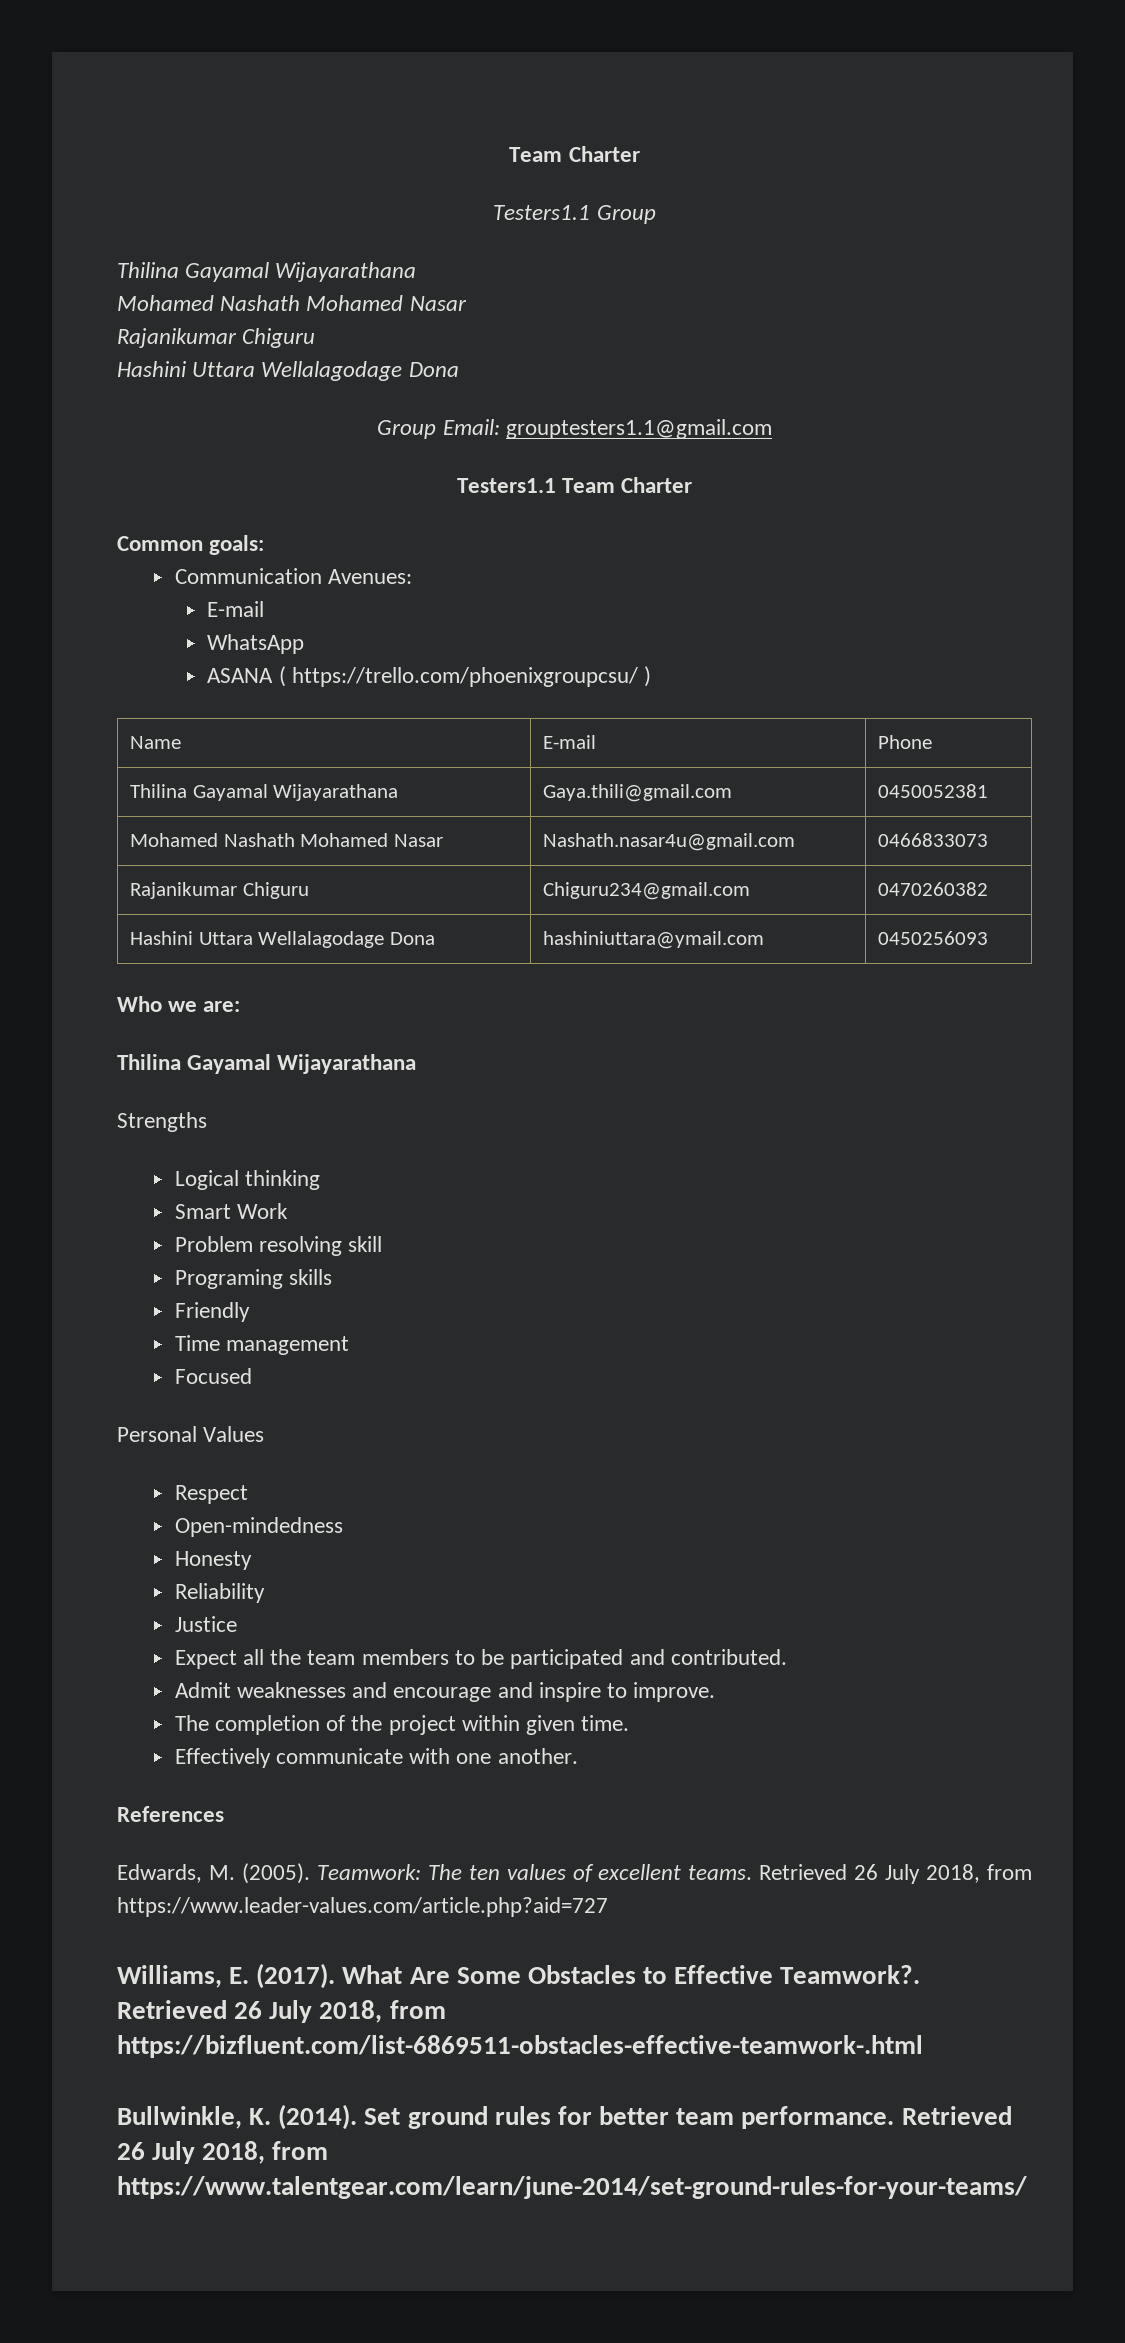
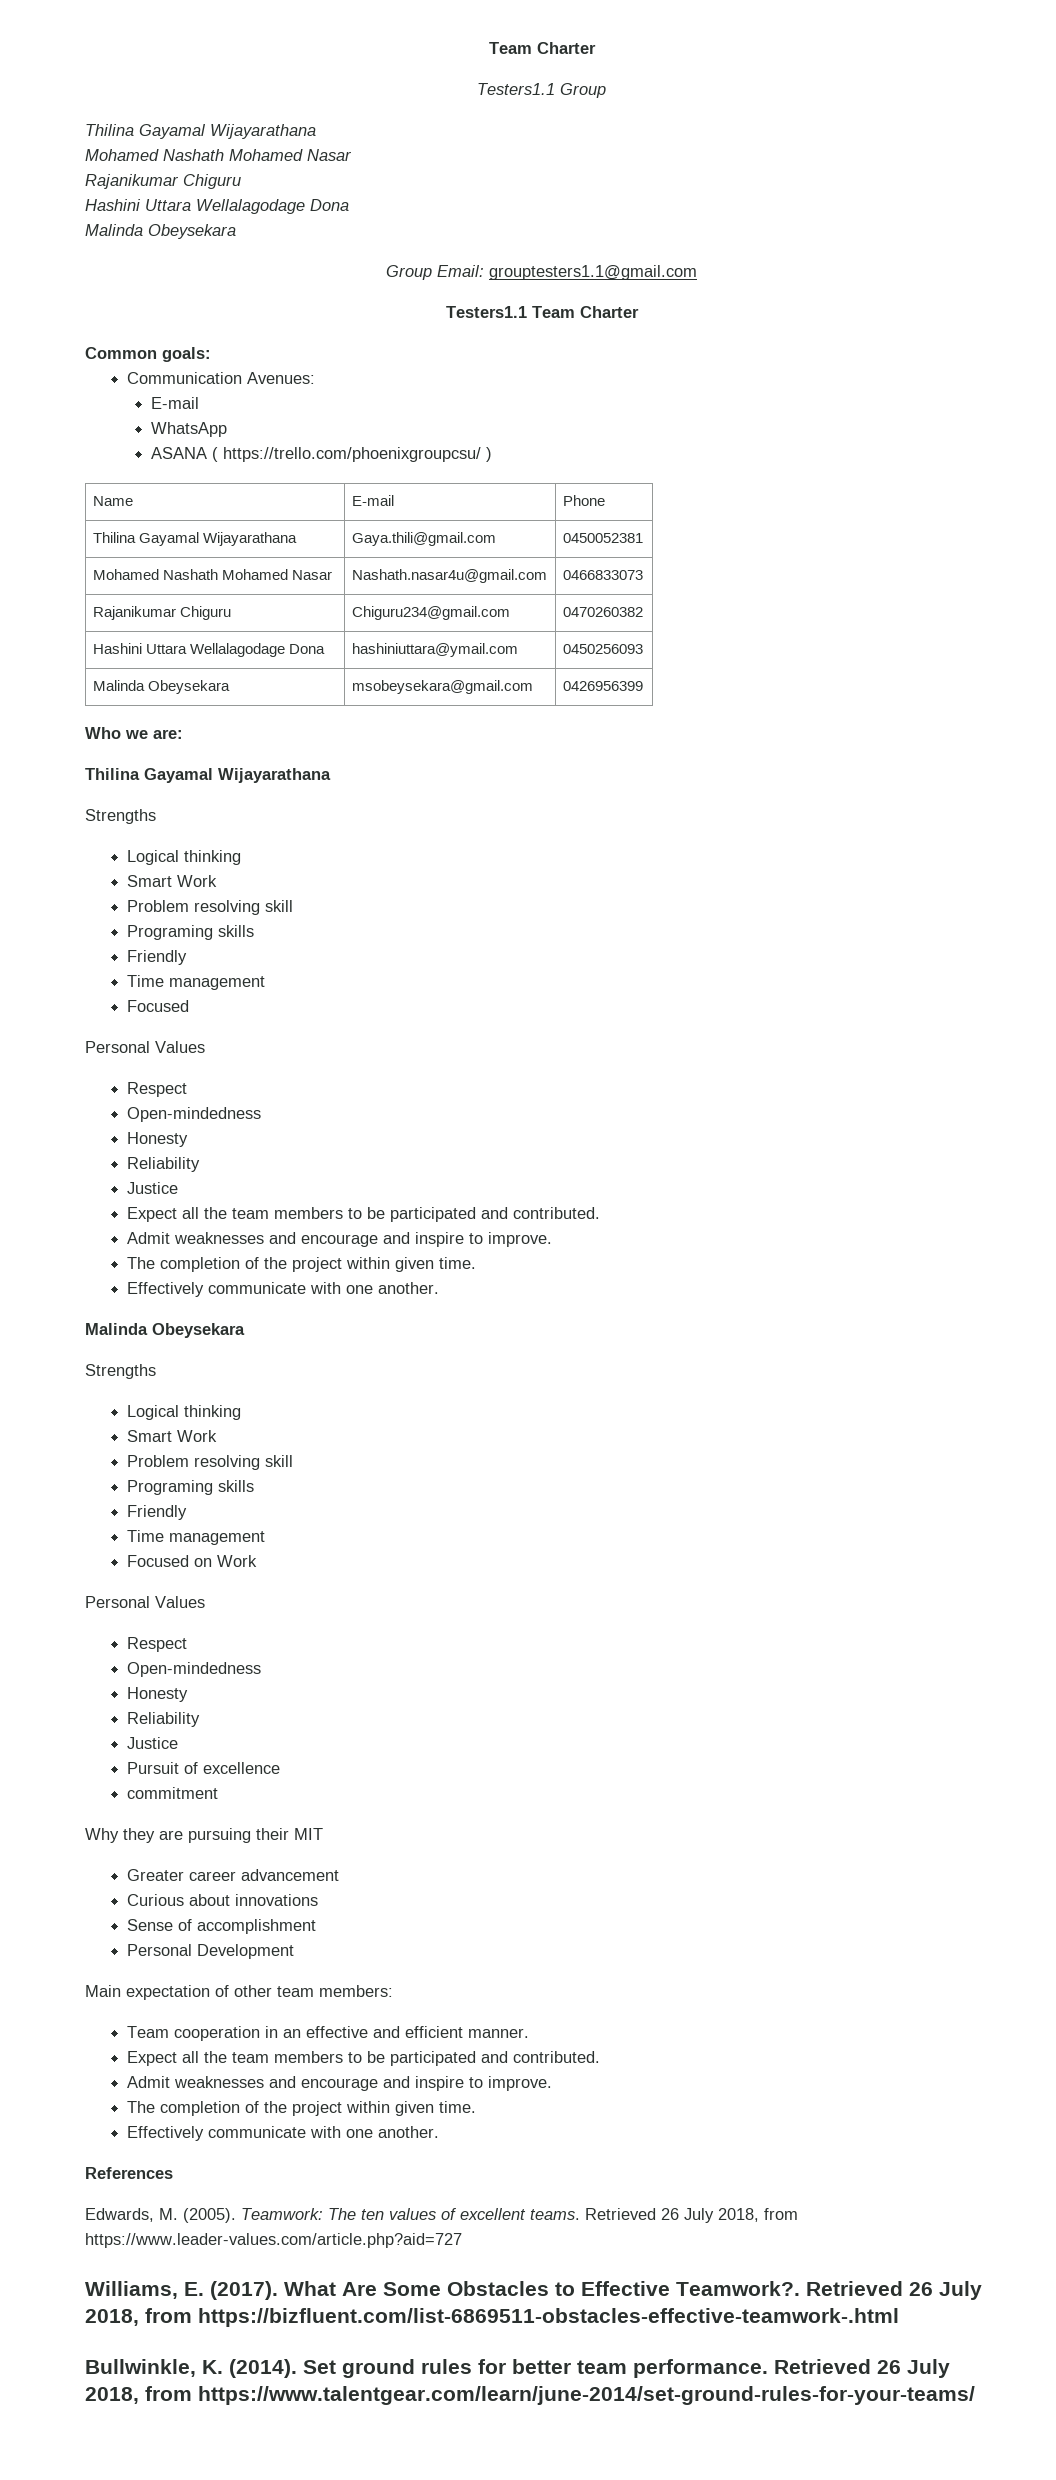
(459, 369) none -> [85,224,236,239] // Malinda Obeysekara
(989, 938) none -> [92,680,230,694] [351,680,533,694] [562,681,643,691] // Malinda Obeysekara | msobeysekara@gmail.com | 0426956399
(578, 1756) none -> [85,1323,245,1338] [85,1364,156,1379] [127,1405,242,1420] [127,1430,218,1442] [127,1455,294,1470] [127,1480,255,1495] [127,1505,188,1520] [127,1530,266,1545] [127,1555,258,1567] [85,1596,205,1608] [127,1637,188,1652] [127,1662,262,1677] [127,1687,189,1702] [127,1712,201,1727] [127,1737,179,1749] [127,1762,281,1774] [127,1787,219,1799] [85,1828,323,1843] [127,1869,340,1881] [127,1894,319,1906] [127,1919,317,1934] [127,1944,295,1959] [85,1985,393,2000] [127,2026,530,2041] [127,2051,601,2066] [127,2076,553,2091] [127,2101,477,2116] [127,2126,440,2141] // Malinda Obeysekara // Strengths // Logical thinking // Smart Work // Problem resolving skill // Programing skills // Friendly // Time management // Focused on Work // Personal Values // Respect // Open-mindedness // Honesty // Reliability // Justice // Pursuit of excellence // commitment // Why they are pursuing their MIT // Greater career advancement // Curious about innovations // Sense of accomplishment // Personal Development // Main expectation of other team members: // Team cooperation in an effective and efficient manner. // Expect all the team members to be participated and contributed. // Admit weaknesses and encourage and inspire to improve. // The completion of the project within given time. // Effectively communicate with one another.

